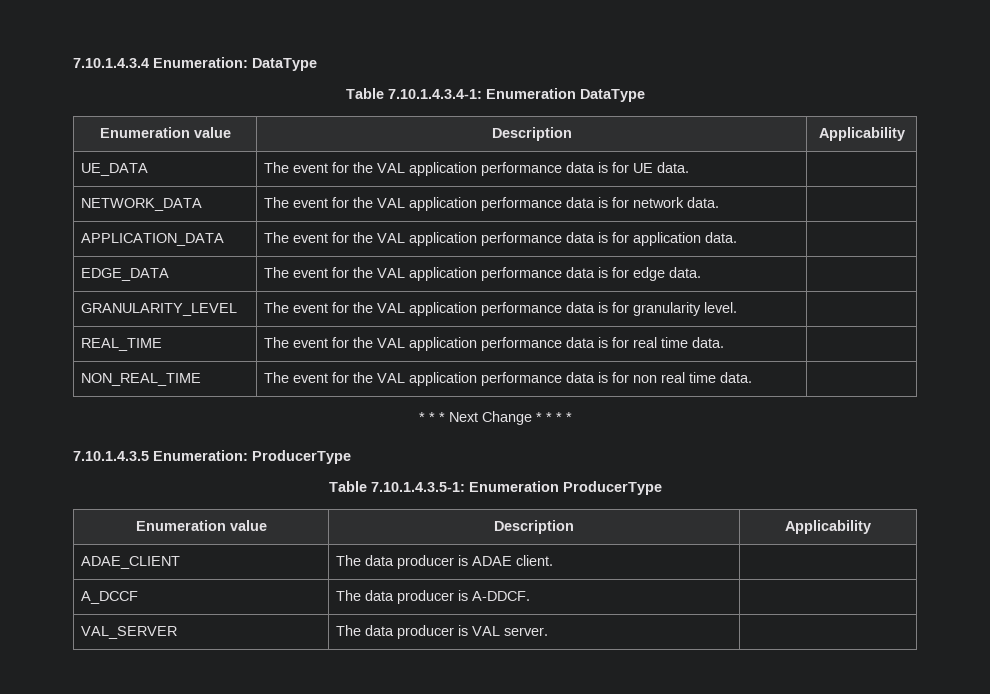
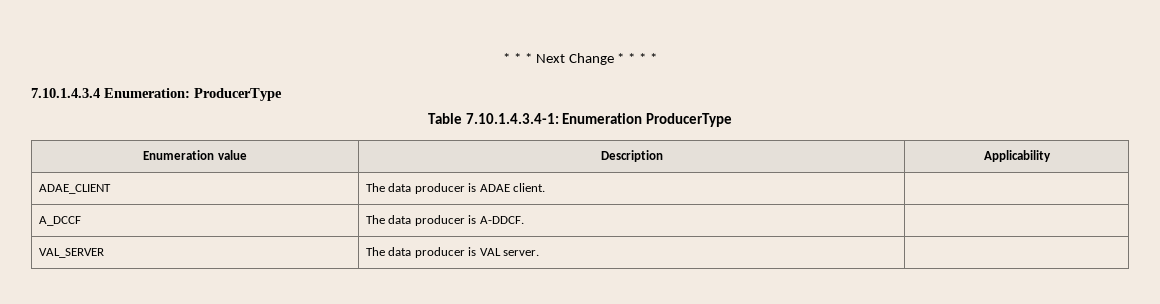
[73,57,317,71] [345,88,645,102] [99,127,231,138] [491,127,572,141] [818,127,905,141] [80,163,148,176] [263,162,689,176] [80,198,202,211] [263,197,719,211] [80,233,224,246] [263,232,737,246] [80,268,169,281] [263,267,701,281] [80,303,237,316] [263,302,737,316] [80,338,162,351] [263,337,724,351] [80,373,201,386] [263,372,752,386] 7.10.1.4.3.4 Enumeration: DataType // Table 7.10.1.4.3.4-1: Enumeration DataType // Enumeration value | Description | Applicability // UE_DATA | The event for the VAL application performance data is for UE data. | // NETWORK_DATA | The event for the VAL application performance data is for network data. | // APPLICATION_DATA | The event for the VAL application performance data is for application data. | // EDGE_DATA | The event for the VAL application performance data is for edge data. | // GRANULARITY_LEVEL | The event for the VAL application performance data is for granularity level. | // REAL_TIME | The event for the VAL application performance data is for real time data. | // NON_REAL_TIME | The event for the VAL application performance data is for non real time data. | // -> (502, 58) none
[73,451,149,461] 7.10.1.4.3.5 -> [31,88,100,98] 7.10.1.4.3.4
[370,482,465,492] 7.10.1.4.3.5-1: -> [465,113,559,124] 7.10.1.4.3.4-1:

